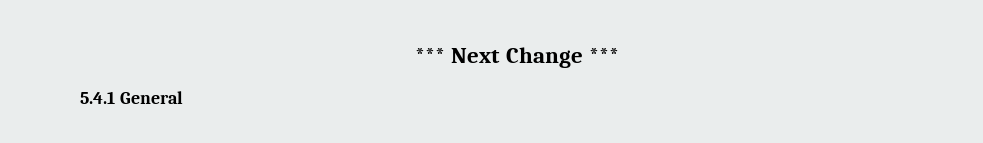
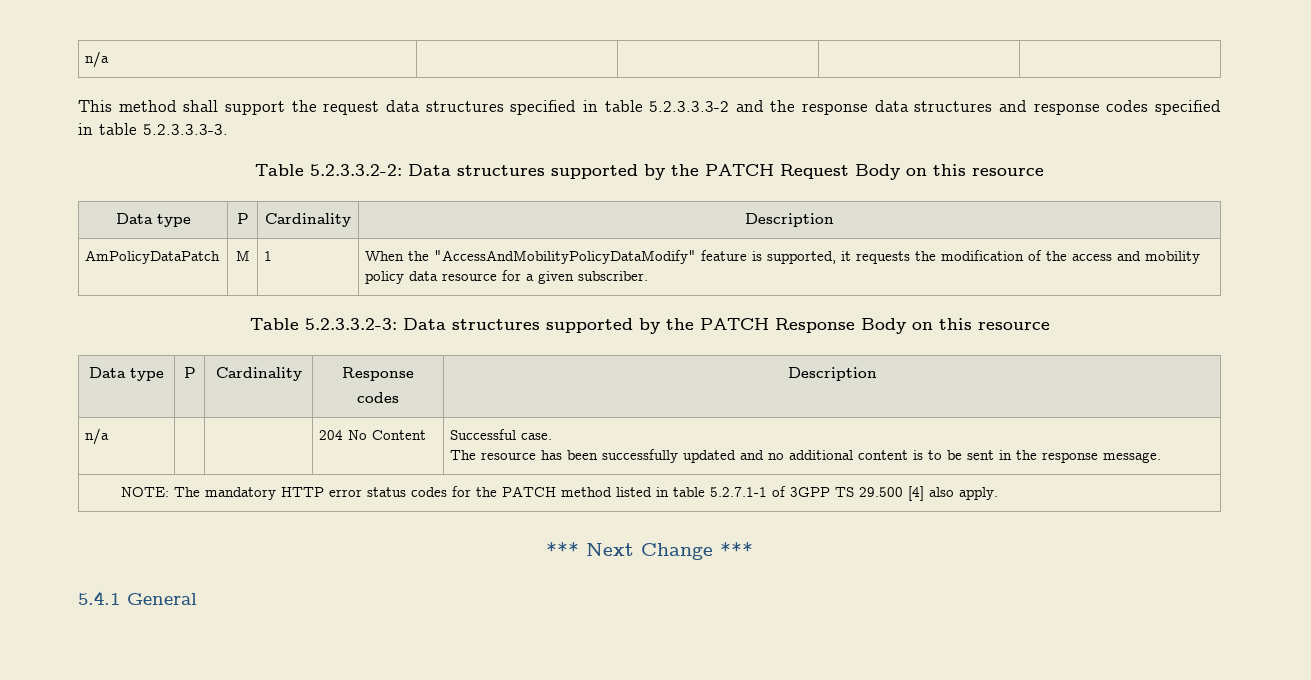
(415, 55) none -> [85,51,110,68] [78,100,1221,115] [78,123,228,135] [255,164,1044,180] [115,213,191,227] [236,213,249,224] [265,213,351,227] [745,213,834,227] [85,250,221,264] [235,250,250,261] [264,251,273,261] [365,250,1201,264] [365,270,649,284] [249,318,1050,334] [89,367,164,381] [183,367,196,378] [215,367,302,381] [342,367,414,381] [357,392,399,403] [787,367,877,381] [85,428,110,445] [319,430,427,440] [450,429,553,440] [450,449,1162,463] [121,486,999,501] n/a | | | | // This method shall support the request data structures specified in table 5.2.3.3.3-2 and the response data structures and response codes specified in table 5.2.3.3.3-3. // Table 5.2.3.3.2-2: Data structures supported by the PATCH Request Body on this resource // Data type | P | Cardinality | Description // AmPolicyDataPatch | M | 1 | When the "AccessAndMobilityPolicyDataModify" feature is supported, it requests the modification of the access and mobility policy data resource for a given subscriber. // Table 5.2.3.3.2-3: Data structures supported by the PATCH Response Body on this resource // Data type | P | Cardinality | Response // codes | Description // n/a | | | 204 No Content | Successful case. // The resource has been successfully updated and no additional content is to be sent in the response message. // NOTE: The mandatory HTTP error status codes for the PATCH method listed in table 5.2.7.1-1 of 3GPP TS 29.500 [4] also apply. //

